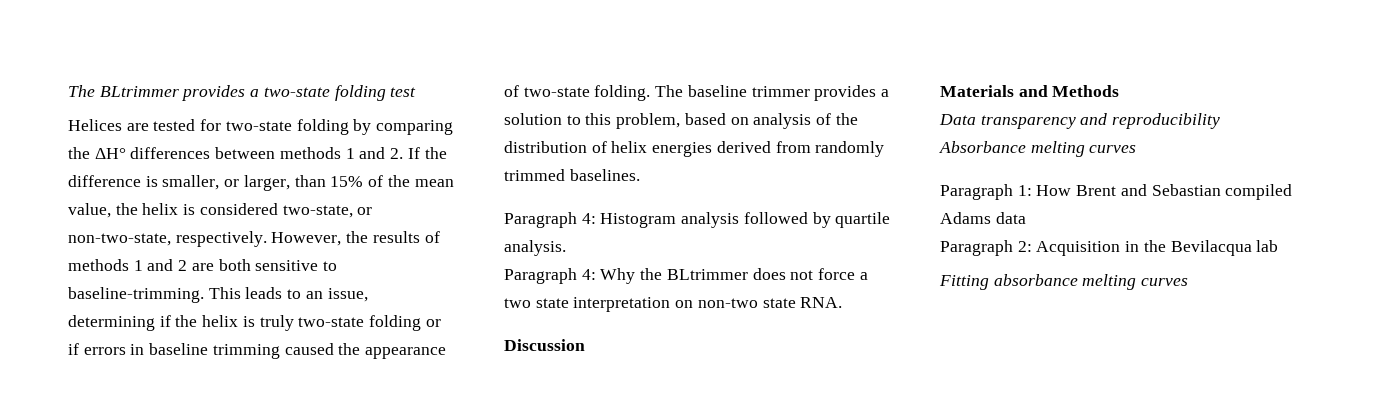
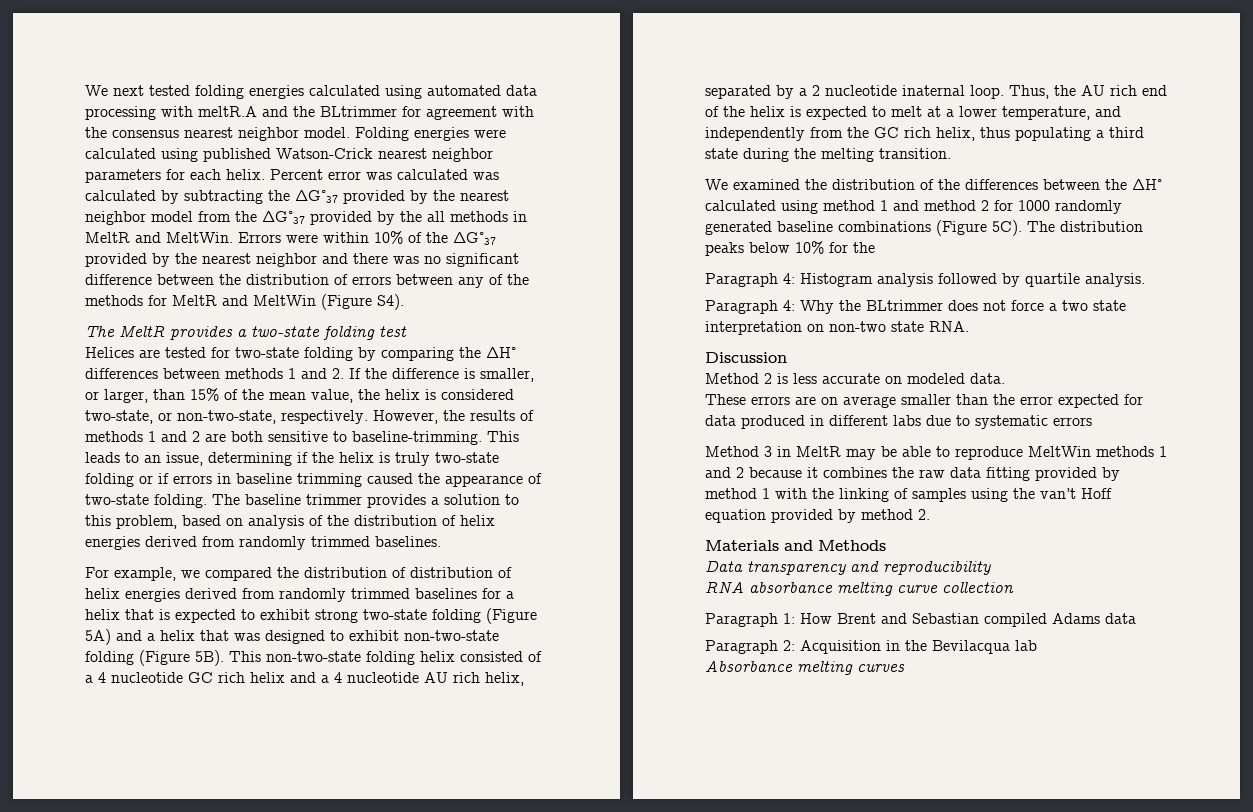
[68,85,179,97] The BLtrimmer -> [85,85,537,99] [85,106,534,120] [85,127,506,141] [85,148,493,162] [85,169,499,183] [85,190,509,204] [85,211,527,225] [85,231,496,245] [85,253,519,267] [85,274,529,288] [85,294,404,310] [85,325,165,337] We next tested folding energies calculated using automated data processing with meltR.A and the BLtrimmer for agreement with the consensus nearest neighbor model. Folding energies were calculated using published Watson-Crick nearest neighbor parameters for each helix. Percent error was calculated was calculated by subtracting the ΔG°37 provided by the nearest neighbor model from the ΔG°37 provided by the all methods in MeltR and MeltWin. Errors were within 10% of the ΔG°37 provided by the nearest neighbor and there was no significant difference between the distribution of errors between any of the methods for MeltR and MeltWin (Figure S4). // The MeltR
(640, 175) none -> [85,567,512,581] [85,588,514,602] [85,608,537,624] [85,629,499,645] [85,650,542,666] [85,672,524,686] [705,85,1167,99] [705,106,1121,120] [705,127,1144,141] [705,148,951,162] [705,179,1162,190] [705,200,1122,214] [705,220,1143,236] [705,241,875,256] // For example, we compared the distribution of distribution of helix energies derived from randomly trimmed baselines for a helix that is expected to exhibit strong two-state folding (Figure 5A) and a helix that was designed to exhibit non-two-state folding (Figure 5B). This non-two-state folding helix consisted of a 4 nucleotide GC rich helix and a 4 nucleotide AU rich helix, separated by a 2 nucleotide inaternal loop. Thus, the AU rich end of the helix is expected to melt at a lower temperature, and independently from the GC rich helix, thus populating a third state during the melting transition. // We examined the distribution of the differences between the ΔH° calculated using method 1 and method 2 for 1000 randomly generated baseline combinations (Figure 5C). The distribution peaks below 10% for the
(585, 345) none -> [705,373,1005,384] [705,394,1143,408] [705,415,1092,429] [705,446,1167,460] [705,467,1120,481] [705,488,1112,502] [705,509,930,523] // Method 2 is less accurate on modeled data. // These errors are on average smaller than the error expected for data produced in different labs due to systematic errors // Method 3 in MeltR may be able to reproduce MeltWin methods 1 and 2 because it combines the raw data fitting provided by method 1 with the linking of samples using the van’t Hoff equation provided by method 2.
[939,141,1137,157] Absorbance melting curves -> [705,581,1014,596] RNA absorbance melting curve collection
[939,274,1078,290] Fitting absorbance -> [705,661,793,672] Absorbance

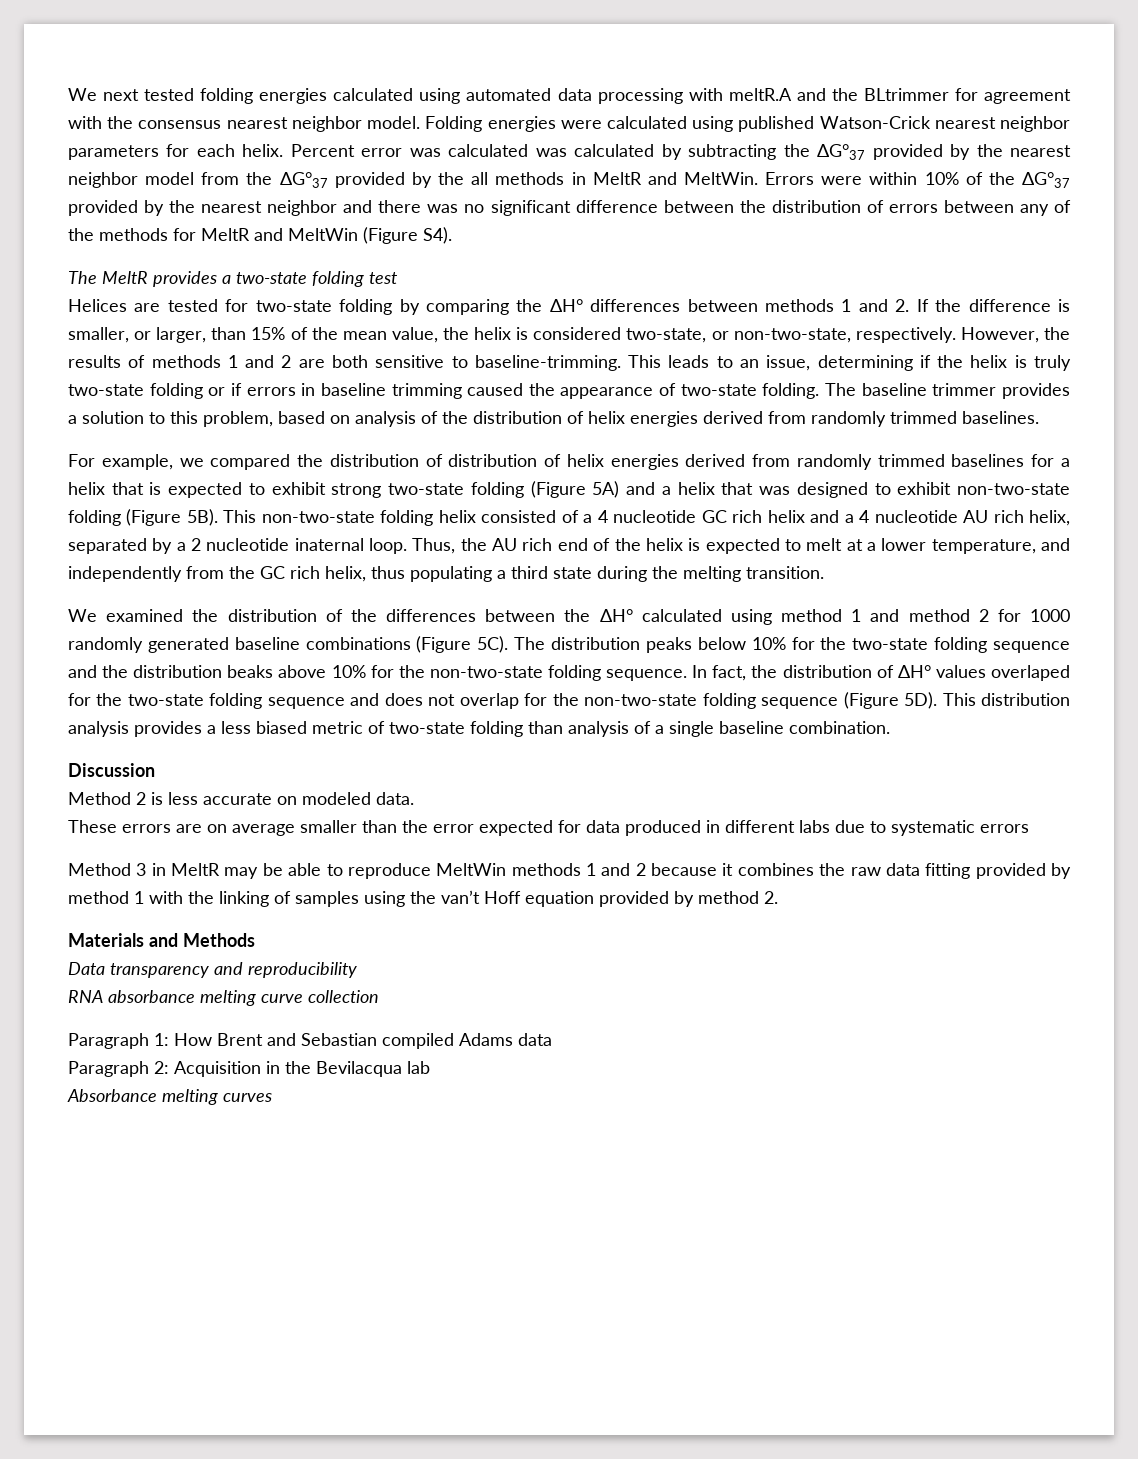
[705,273,1145,287] [705,300,1126,314] [705,321,969,335] // Paragraph 4: Histogram analysis followed by quartile analysis. // Paragraph 4: Why the BLtrimmer does not force a two state interpretation on non-two state RNA. -> [852,637,1070,653] [68,665,1070,681] [68,692,1071,709] [68,721,890,737] two-state folding sequence and the distribution beaks above 10% for the non-two-state folding sequence. In fact, the distribution of ΔH° values overlaped for the two-state folding sequence and does not overlap for the non-two-state folding sequence (Figure 5D). This distribution analysis provides a less biased metric of two-state folding than analysis of a single baseline combination.

